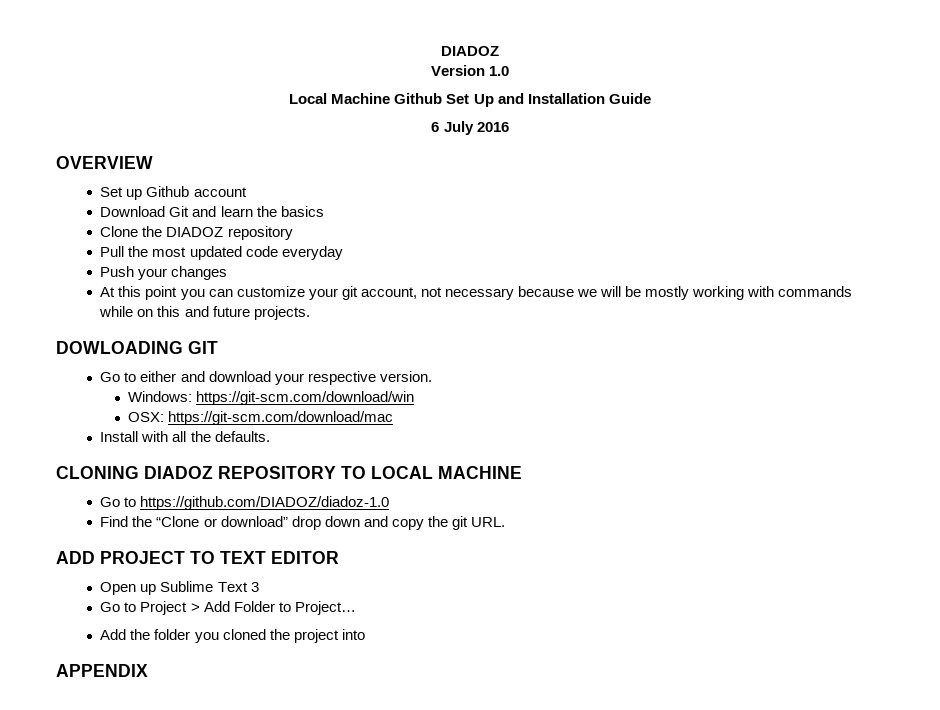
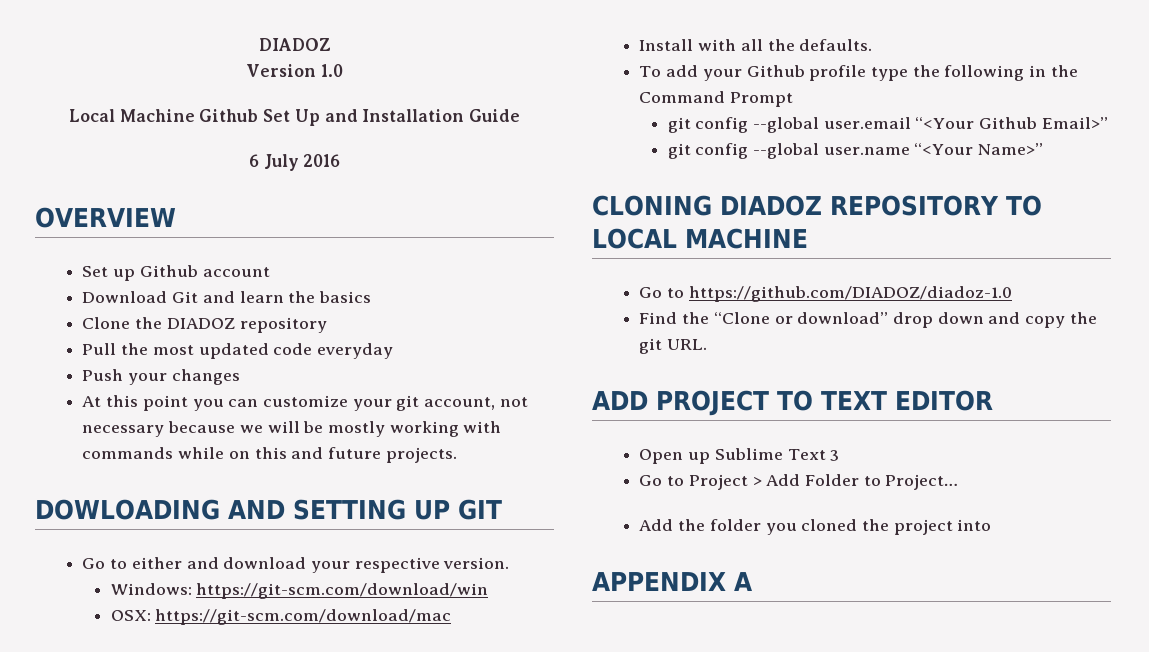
(183, 347) none -> [227,499,450,520] AND SETTING UP
(270, 436) none -> [639,65,1078,81] [639,91,794,107] [667,117,1108,133] [667,143,1044,159] // To add your Github profile type the following in the Command Prompt // git config --global user.email “<Your Github Email>” // git config --global user.name “<Your Name>”
(148, 670) none -> [734,572,752,591] A

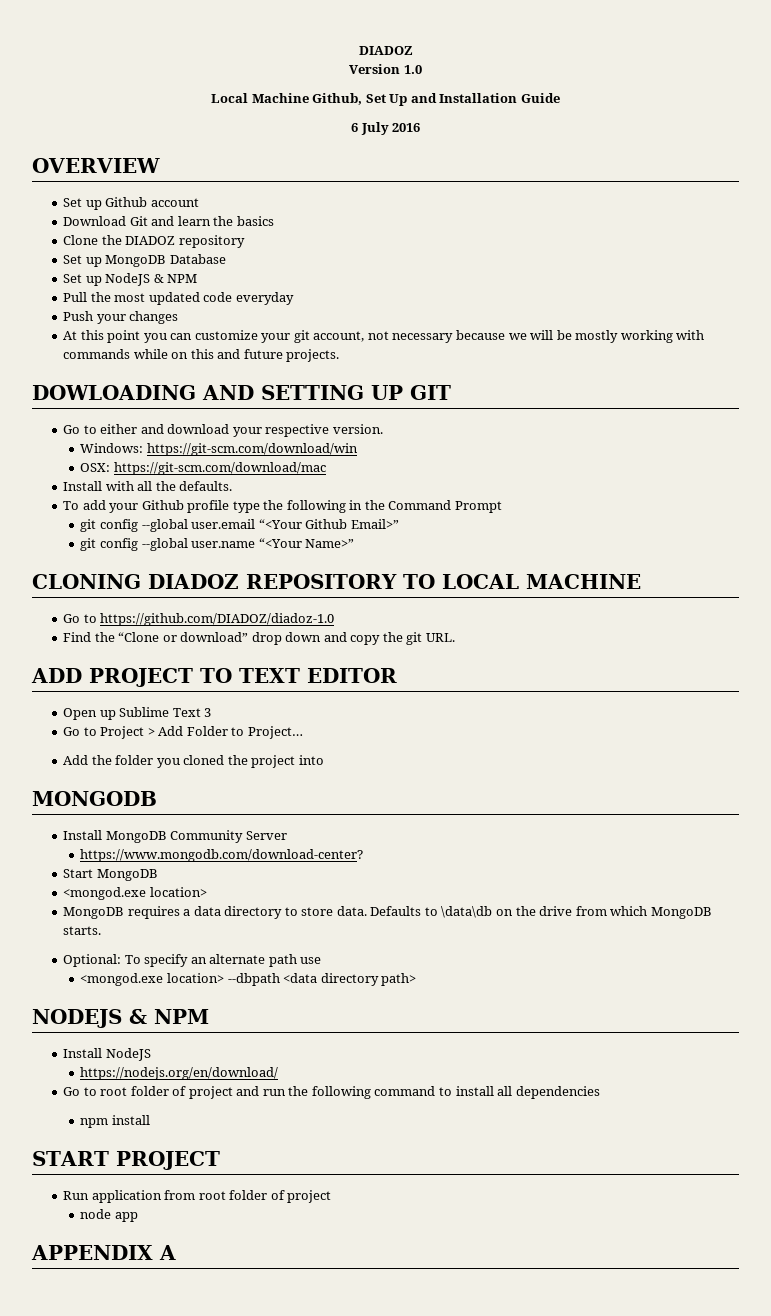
[199,109,259,122] Github -> [312,93,363,105] Github,
(327, 325) none -> [63,254,226,267] [63,273,198,286] // Set up MongoDB Database // Set up NodeJS & NPM
(992, 525) none -> [32,791,157,806] [63,830,287,843] [80,849,364,862] [63,869,158,881] [63,887,207,900] [63,906,712,919] [63,926,102,935] [63,954,322,967] [80,973,417,986] [32,1009,209,1028] [63,1048,151,1061] [80,1067,279,1080] [63,1086,600,1099] [80,1115,150,1128] [32,1151,220,1170] [63,1190,332,1203] [80,1209,138,1222] // MONGODB // Install MongoDB Community Server // https://www.mongodb.com/download-center? // Start MongoDB // <mongod.exe location> // MongoDB requires a data directory to store data. Defaults to \data\db on the drive from which MongoDB starts. // Optional: To specify an alternate path use // <mongod.exe location> --dbpath <data directory path> // NODEJS & NPM // Install NodeJS // https://nodejs.org/en/download/ // Go to root folder of project and run the following command to install all dependencies // npm install // START PROJECT // Run application from root folder of project // node app

